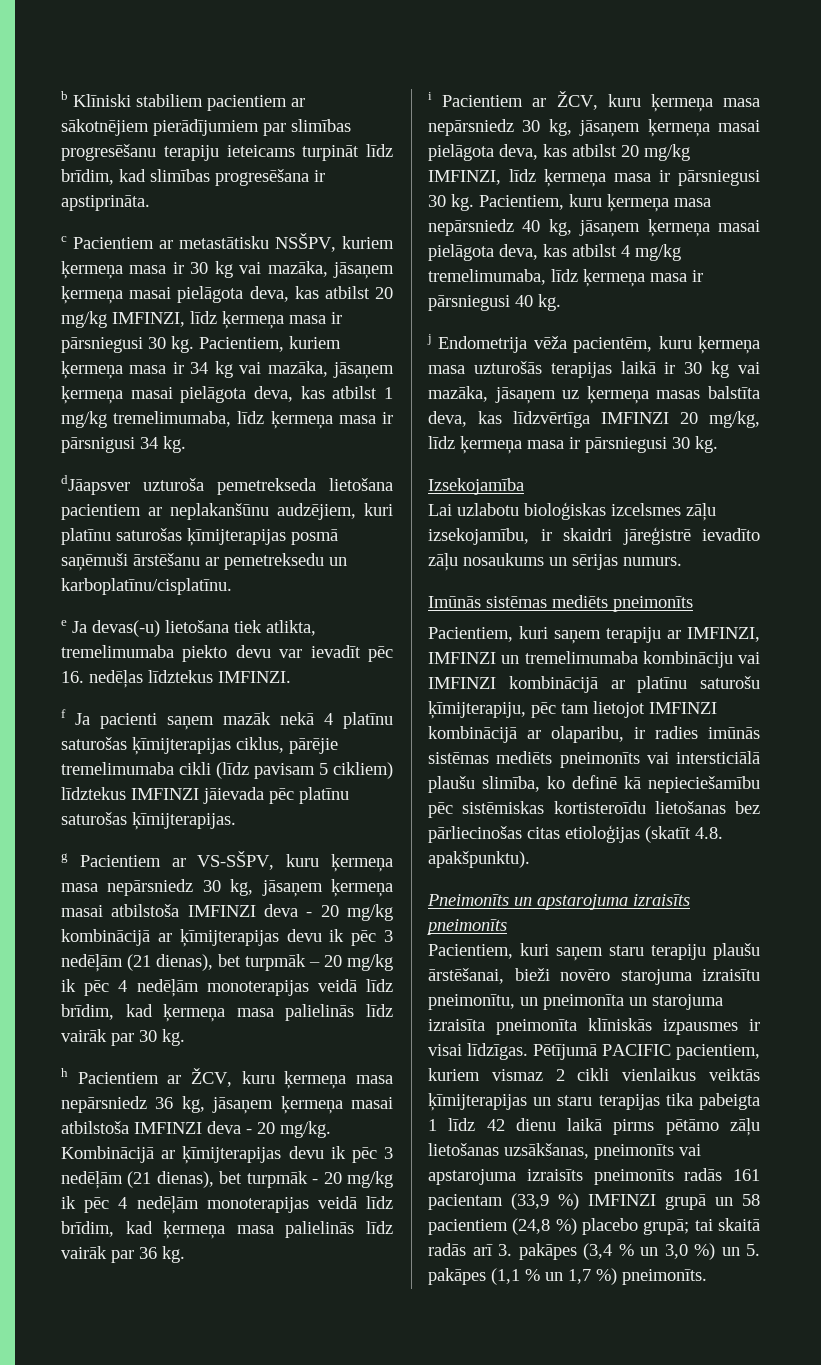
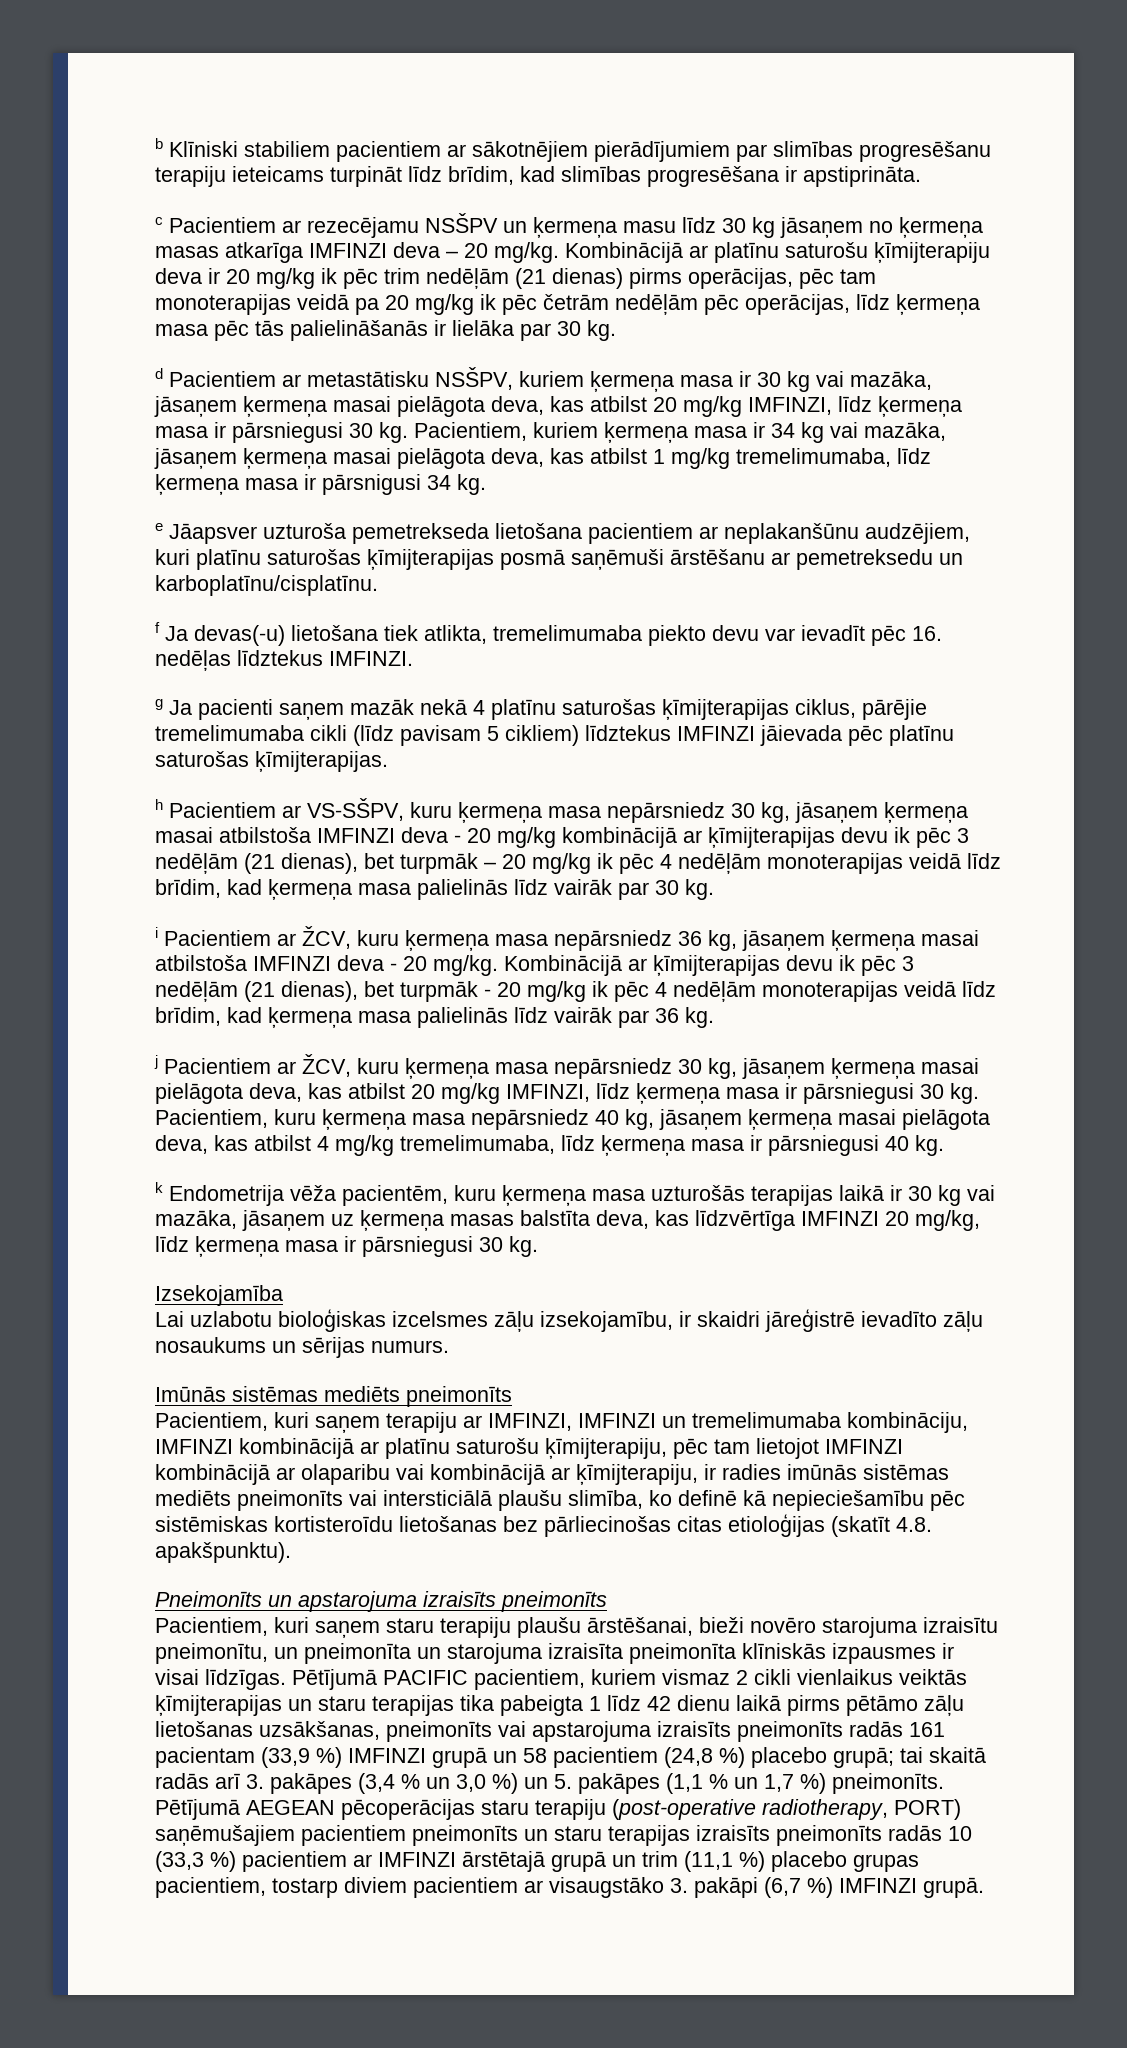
(173, 244) none -> [307,213,983,238] [155,242,990,263] [155,268,876,289] [155,294,980,315] [155,320,616,341] [155,368,301,387] rezecējamu NSŠPV un ķermeņa masu līdz 30 kg jāsaņem no ķermeņa masas atkarīga IMFINZI deva – 20 mg/kg. Kombinācijā ar platīnu saturošu ķīmijterapiju deva ir 20 mg/kg ik pēc trim nedēļām (21 dienas) pirms operācijas, pēc tam monoterapijas veidā pa 20 mg/kg ik pēc četrām nedēļām pēc operācijas, līdz ķermeņa masa pēc tās palielināšanās ir lielāka par 30 kg. // d Pacientiem ar
[61,475,130,495] dJāapsver -> [155,523,257,544] e Jāapsver
[61,620,67,626] e -> [155,622,160,633] f
[61,709,66,718] f -> [155,699,163,710] g
[61,853,68,863] g -> [155,799,163,810] h
[61,1068,68,1077] h -> [155,927,158,938] i
[428,92,432,100] i -> [154,1055,158,1069] j
[427,334,432,345] j -> [155,1182,163,1193] k
[642,651,760,668] kombināciju vai -> [847,1412,968,1433] kombināciju,
[551,726,624,743] olaparibu, -> [301,1464,698,1485] olaparibu vai kombinācijā ar ķīmijterapiju,
(707, 1277) none -> [155,1799,961,1820] [155,1825,972,1846] [155,1851,919,1872] [155,1877,984,1898] Pētījumā AEGEAN pēcoperācijas staru terapiju (post-operative radiotherapy, PORT) saņēmušajiem pacientiem pneimonīts un staru terapijas izraisīts pneimonīts radās 10 (33,3 %) pacientiem ar IMFINZI ārstētajā grupā un trim (11,1 %) placebo grupas pacientiem, tostarp diviem pacientiem ar visaugstāko 3. pakāpi (6,7 %) IMFINZI grupā.

